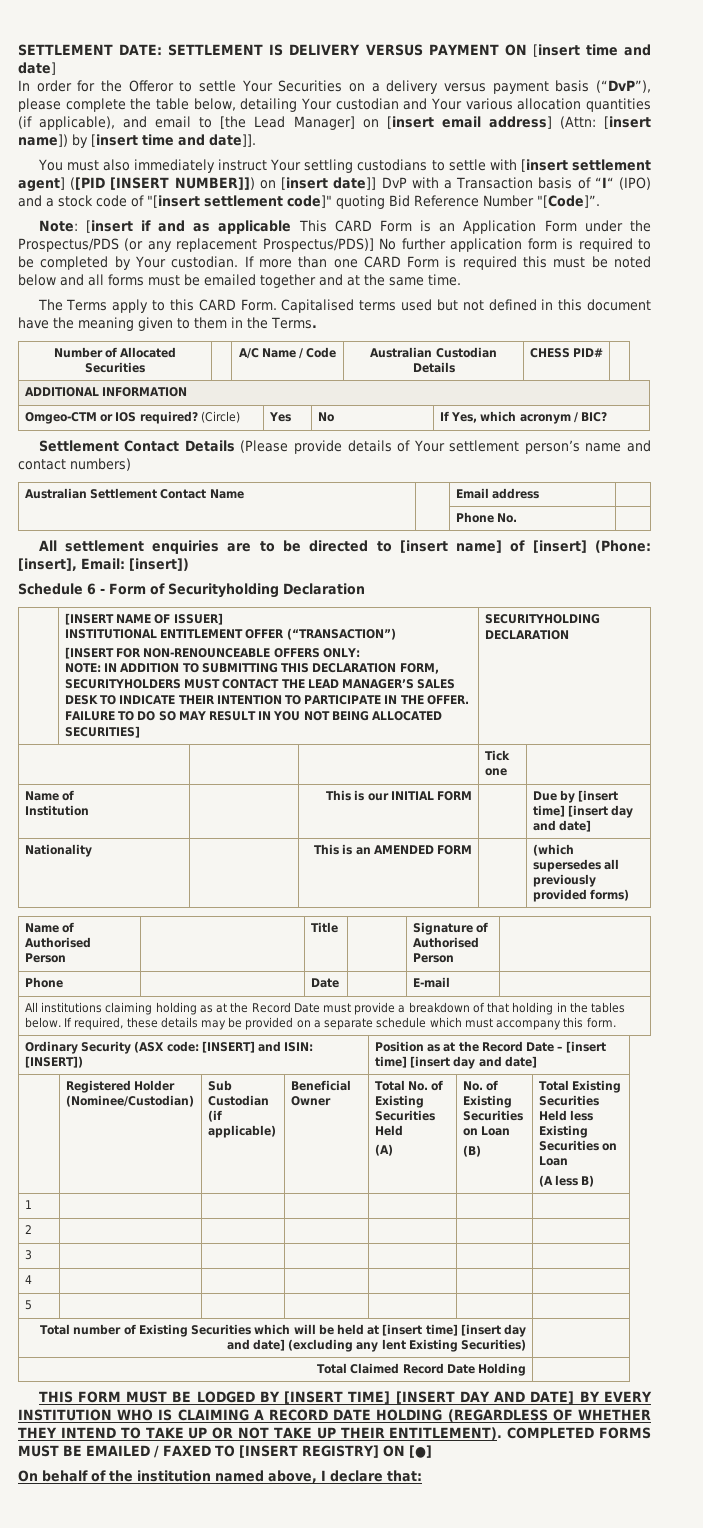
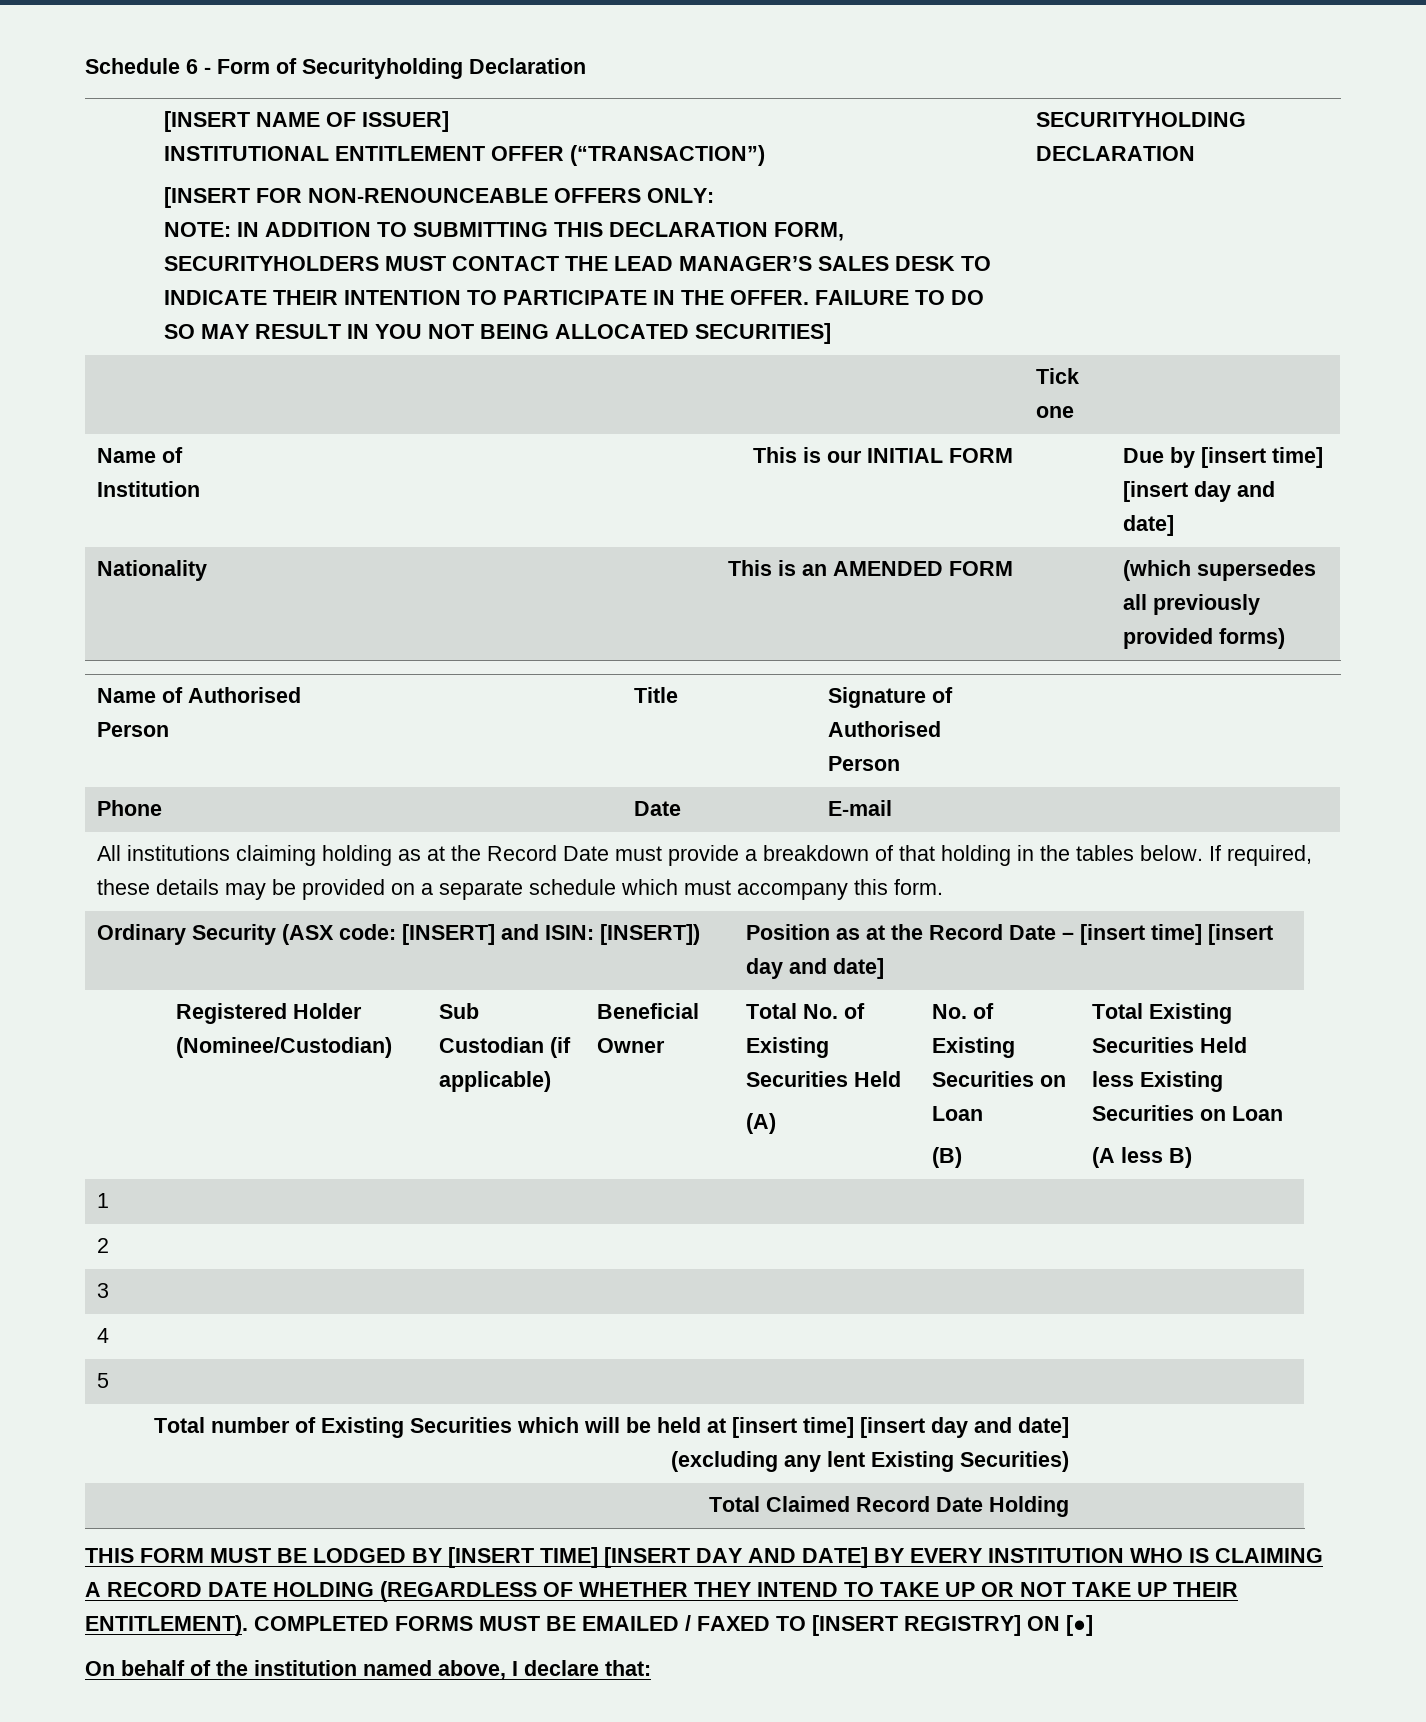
[18,44,651,57] [18,62,56,75] [18,80,651,94] [18,98,651,112] [18,116,652,130] [18,134,256,148] [37,159,651,173] [18,177,652,192] [18,195,600,209] [38,220,651,234] [18,238,652,252] [18,256,651,270] [18,274,461,288] [37,299,652,313] [18,317,317,331] [53,347,177,358] [85,362,145,373] [238,347,337,359] [370,347,497,358] [412,362,455,373] [529,348,604,358] [24,387,188,397] [24,411,240,424] [268,412,291,422] [317,412,334,422] [439,411,608,424] [38,440,651,454] [18,458,131,471] [24,488,244,499] [455,488,540,499] [455,512,518,523] [38,540,651,554] [18,558,189,571] SETTLEMENT DATE: SETTLEMENT IS DELIVERY VERSUS PAYMENT ON [insert time and date] // In order for the Offeror to settle Your Securities on a delivery versus payment basis (“DvP”), please complete the table below, detailing Your custodian and Your various allocation quantities (if applicable), and email to [the Lead Manager] on [insert email address] (Attn: [insert name]) by [insert time and date]]. // You must also immediately instruct Your settling custodians to settle with [insert settlement agent] ([PID [INSERT NUMBER]]) on [insert date]] DvP with a Transaction basis of “I“ (IPO) and a stock code of "[insert settlement code]" quoting Bid Reference Number "[Code]”. // Note: [insert if and as applicable This CARD Form is an Application Form under the Prospectus/PDS (or any replacement Prospectus/PDS)] No further application form is required to be completed by Your custodian. If more than one CARD Form is required this must be noted below and all forms must be emailed together and at the same time. // The Terms apply to this CARD Form. Capitalised terms used but not defined in this document have the meaning given to them in the Terms. // Number of Allocated Securities | | A/C Name / Code | Australian Custodian Details | CHESS PID# | // ADDITIONAL INFORMATION // Omgeo-CTM or IOS required? (Circle) | Yes | No | If Yes, which acronym / BIC? // Settlement Contact Details (Please provide details of Your settlement person’s name and contact numbers) // Australian Settlement Contact Name | | Email address | // | | Phone No. | // All settlement enquiries are to be directed to [insert name] of [insert] (Phone: [insert], Email: [insert]) // -> (85, 66) none

